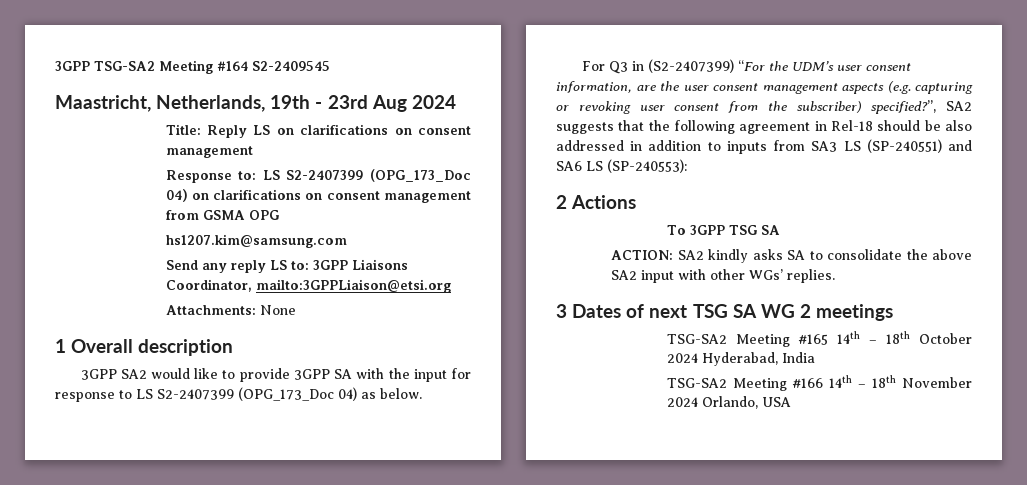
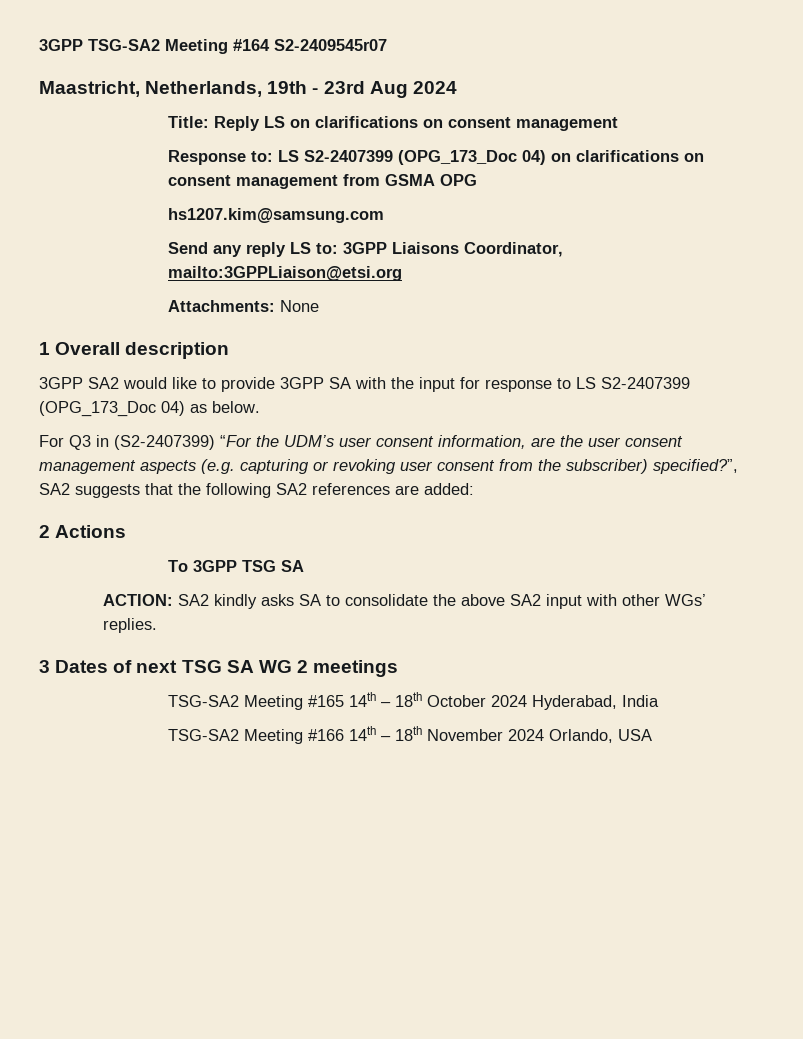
[252,61,330,71] S2-2409545 -> [274,39,387,51] S2-2409545r07
[739,120,972,134] [556,139,972,154] [556,159,687,173] agreement in Rel-18 should be also addressed in addition to inputs from SA3 LS (SP-240551) and SA6 LS (SP-240553): -> [276,483,474,495] SA2 references are added:

